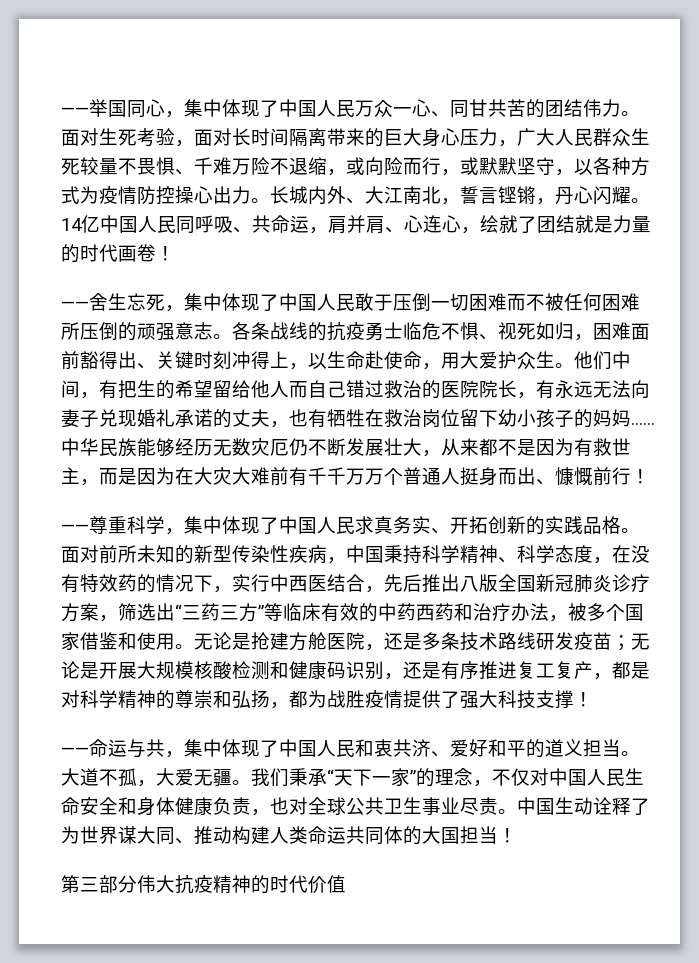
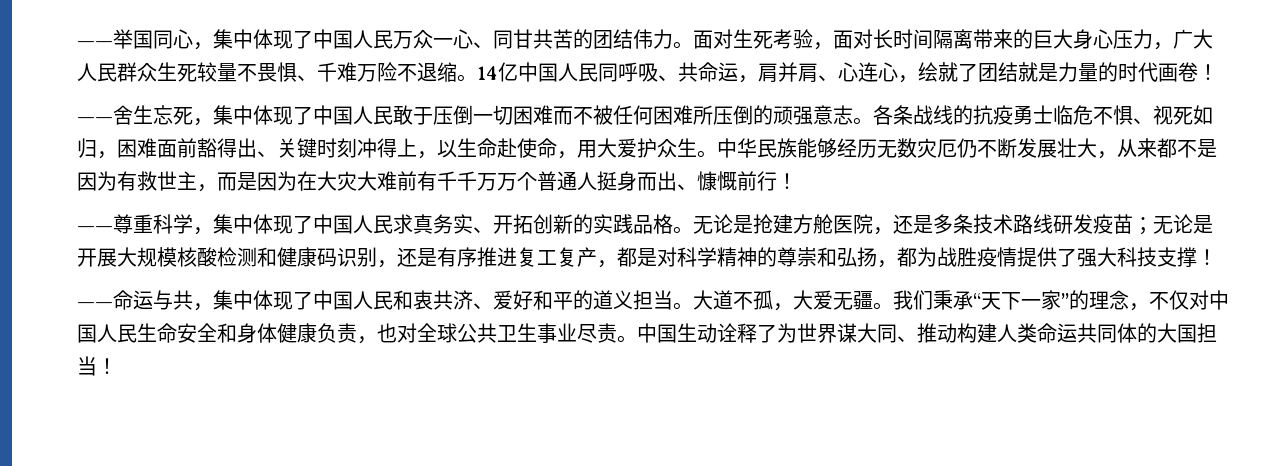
[327,157,650,176] [61,186,631,205] ，或向险而行，或默默坚守，以各种方式为疫情防控操心出力。长城内外、大江南北，誓言铿锵，丹心闪耀 -> (457, 72) none
[574,351,631,370] [61,380,650,399] [61,409,655,428] 他们中间，有把生的希望留给他人而自己错过救治的医院院长，有永远无法向妻子兑现婚礼承诺的丈夫，也有牺牲在救治岗位留下幼小孩子的妈妈…… -> (717, 154) none
[61,545,650,564] [61,574,650,593] [61,603,644,622] [61,632,194,651] 面对前所未知的新型传染性疾病，中国秉持科学精神、科学态度，在没有特效药的情况下，实行中西医结合，先后推出八版全国新冠肺炎诊疗方案，筛选出“三药三方”等临床有效的中药西药和治疗办法，被多个国家借鉴和使用。 -> (693, 230) none
[61,875,346,894] // 第三部分伟大抗疫精神的时代价值 -> (117, 366) none

